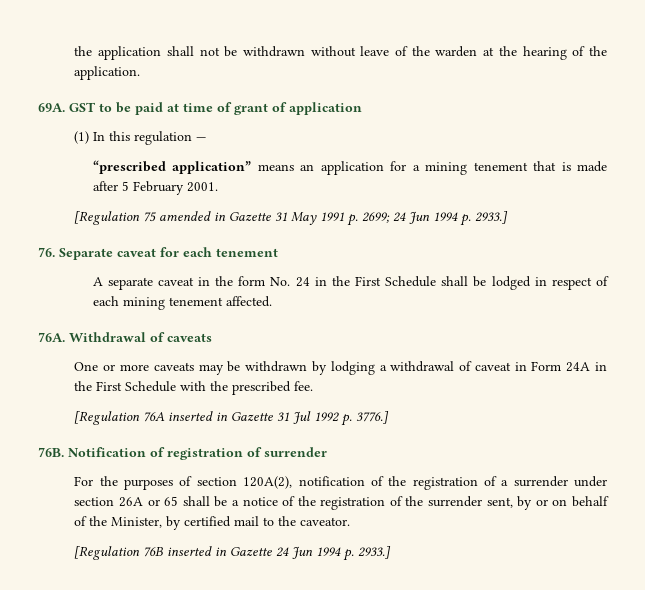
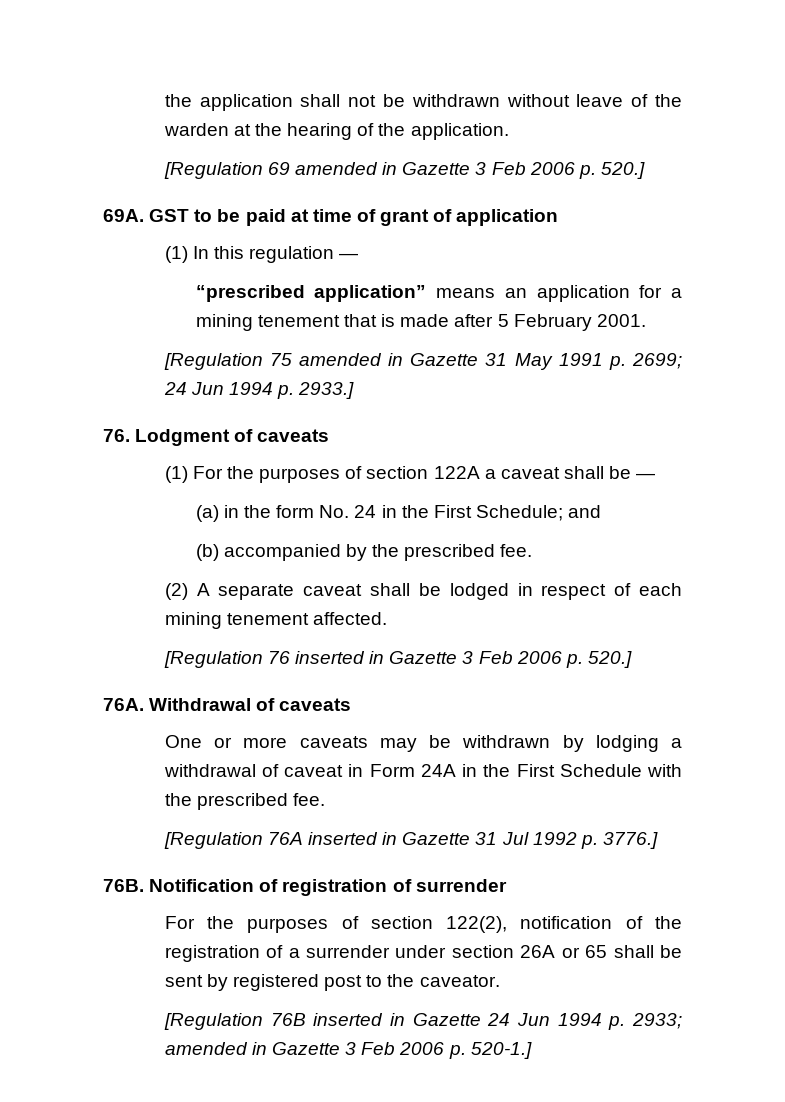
(141, 73) none -> [163,162,645,179] // [Regulation 69 amended in Gazette 3 Feb 2006 p. 520.]
[59,247,278,260] [92,277,194,290] Separate caveat for each tenement // A separate caveat -> [135,429,330,446] [164,466,656,483] [195,505,219,522] Lodgment of caveats // (1) For the purposes of section 122A a caveat shall be — // (a)
[385,276,437,287] Schedule -> [475,505,602,521] [195,544,533,561] [164,583,363,600] Schedule; and // (b) accompanied by the prescribed fee. // (2) A separate caveat
(272, 301) none -> [163,651,632,668] // [Regulation 76 inserted in Gazette 3 Feb 2006 p. 520.]
[243,476,293,489] 120A(2), -> [446,916,508,933] 122(2),
[231,496,610,510] [74,516,260,530] a notice of the registration of the surrender sent, by or on behalf of the Minister, by certified mail -> [164,974,363,991] sent by registered post
[358,546,392,559] 2933.] -> [631,1013,682,1029] [164,1042,532,1059] 2933; amended in Gazette 3 Feb 2006 p. 520-1.]

